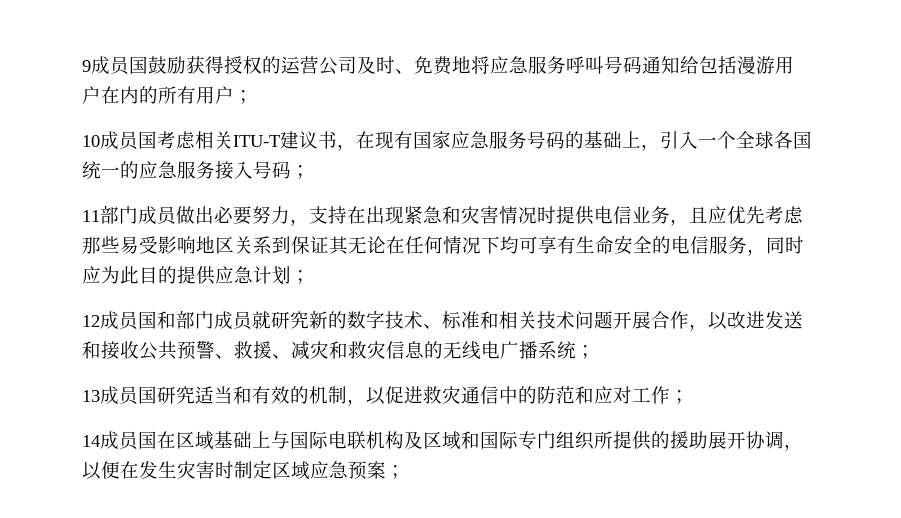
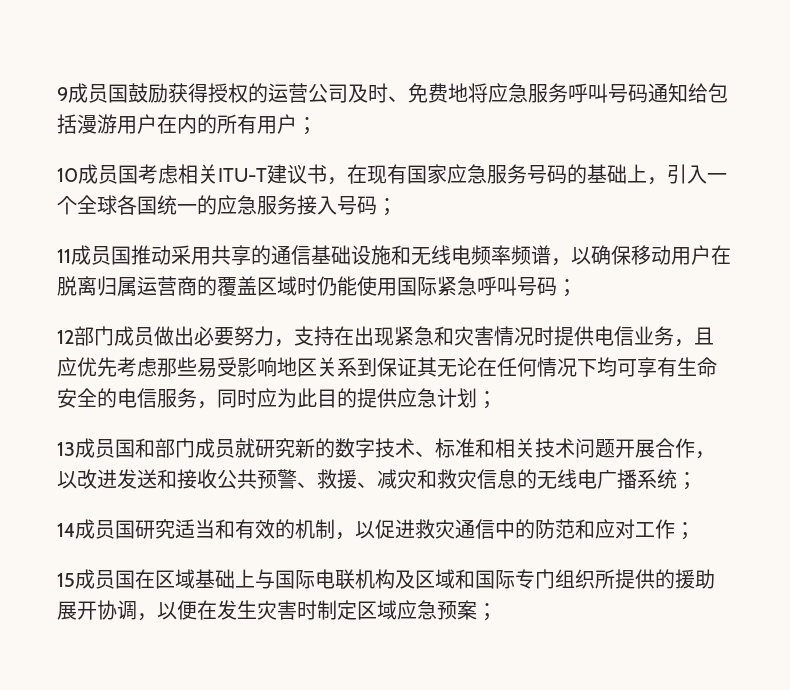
(100, 216) none -> [71,245,731,266] [57,276,577,297] [57,330,74,344] 成员国推动采用共享的通信基础设施和无线电频率频谱，以确保移动用户在脱离归属运营商的覆盖区域时仍能使用国际紧急呼叫号码； // 12
[82,315,100,327] 12 -> [57,442,75,456] 13
[82,390,100,402] 13 -> [57,523,75,537] 14
[82,435,100,447] 14 -> [57,573,75,587] 15

